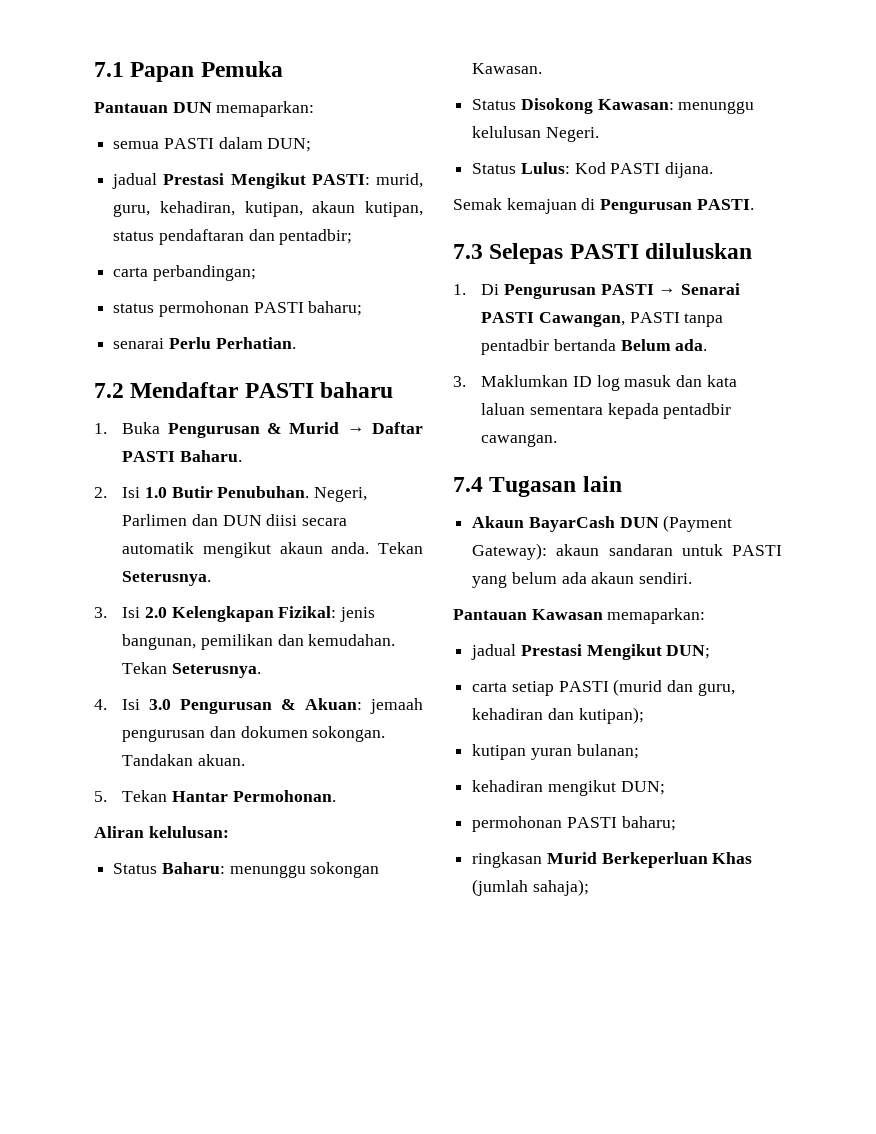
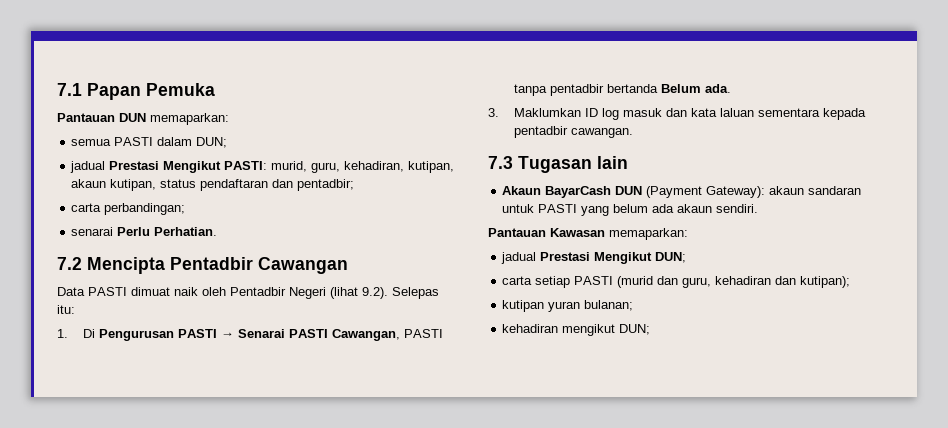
[113,301,363,317] // status permohonan PASTI baharu; -> (186, 209) none
[130,382,394,398] [94,422,423,438] [122,450,243,462] [94,486,368,502] [122,514,348,526] [122,542,423,558] [122,571,212,586] [94,606,376,622] [122,634,396,650] [122,662,262,678] [94,698,423,714] [122,726,386,742] [122,754,246,766] [94,790,336,802] [94,826,229,838] [113,862,380,878] [472,63,543,74] [472,98,755,114] [472,126,599,142] [472,162,714,178] [453,198,754,214] [453,243,753,264] Mendaftar PASTI baharu // 1. Buka Pengurusan & Murid → Daftar PASTI Baharu. // 2. Isi 1.0 Butir Penubuhan. Negeri, Parlimen dan DUN diisi secara automatik mengikut akaun anda. Tekan Seterusnya. // 3. Isi 2.0 Kelengkapan Fizikal: jenis bangunan, pemilikan dan kemudahan. Tekan Seterusnya. // 4. Isi 3.0 Pengurusan & Akuan: jemaah pengurusan dan dokumen sokongan. Tandakan akuan. // 5. Tekan Hantar Permohonan. // Aliran kelulusan: // Status Baharu: menunggu sokongan Kawasan. // Status Disokong Kawasan: menunggu kelulusan Negeri. // Status Lulus: Kod PASTI dijana. // Semak kemajuan di Pengurusan PASTI. // 7.3 Selepas PASTI diluluskan -> [87,257,348,274] [57,287,439,299] [57,305,75,314] Mencipta Pentadbir Cawangan // Data PASTI dimuat naik oleh Pentadbir Negeri (lihat 9.2). Selepas itu:
[453,477,483,492] 7.4 -> [488,156,513,169] 7.3
[472,816,676,832] [472,852,753,868] [472,879,589,896] // permohonan PASTI baharu; // ringkasan Murid Berkeperluan Khas (jumlah sahaja); -> (651, 329) none

